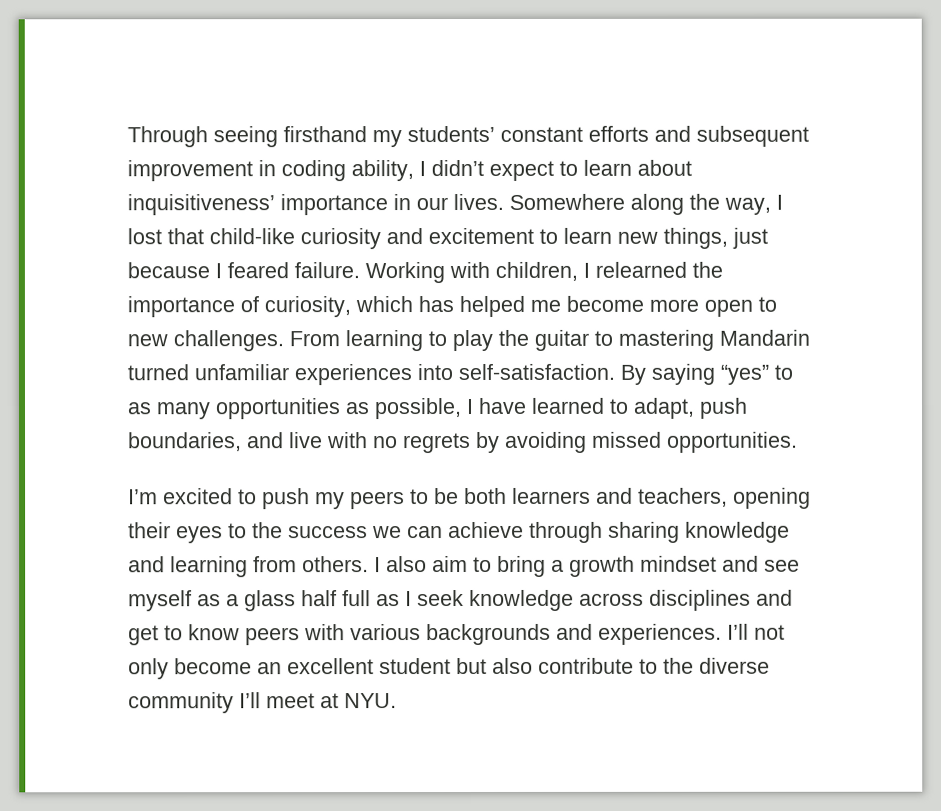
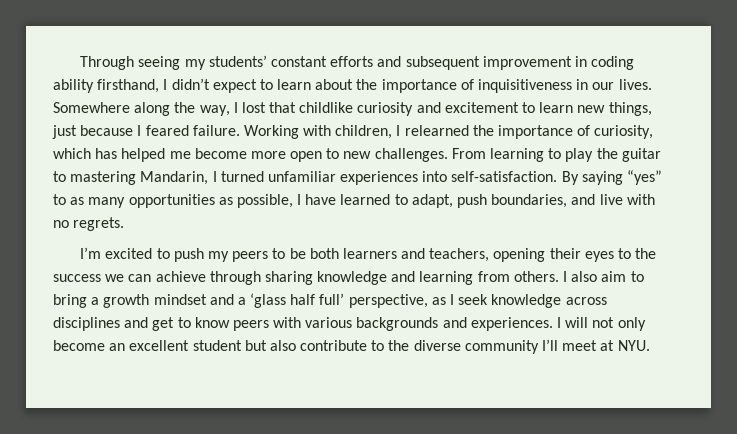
[283,126,367,143] firsthand -> (181, 63) none
[351,160,414,182] ability, -> [53,79,160,93] ability firsthand,
[127,194,388,216] inquisitiveness’ importance -> [356,79,573,93] the importance of inquisitiveness
[209,228,295,245] child-like -> [299,102,354,113] childlike
[719,329,810,346] Mandarin -> [140,171,217,185] Mandarin, I
[403,431,798,454] regrets by avoiding missed opportunities. -> [73,217,125,231] regrets.
[764,559,800,572] [128,590,371,612] see myself as a glass half full -> [237,293,428,308] a ‘glass half full’ perspective,
[727,623,749,640] I’ll -> [557,317,589,328] I will

